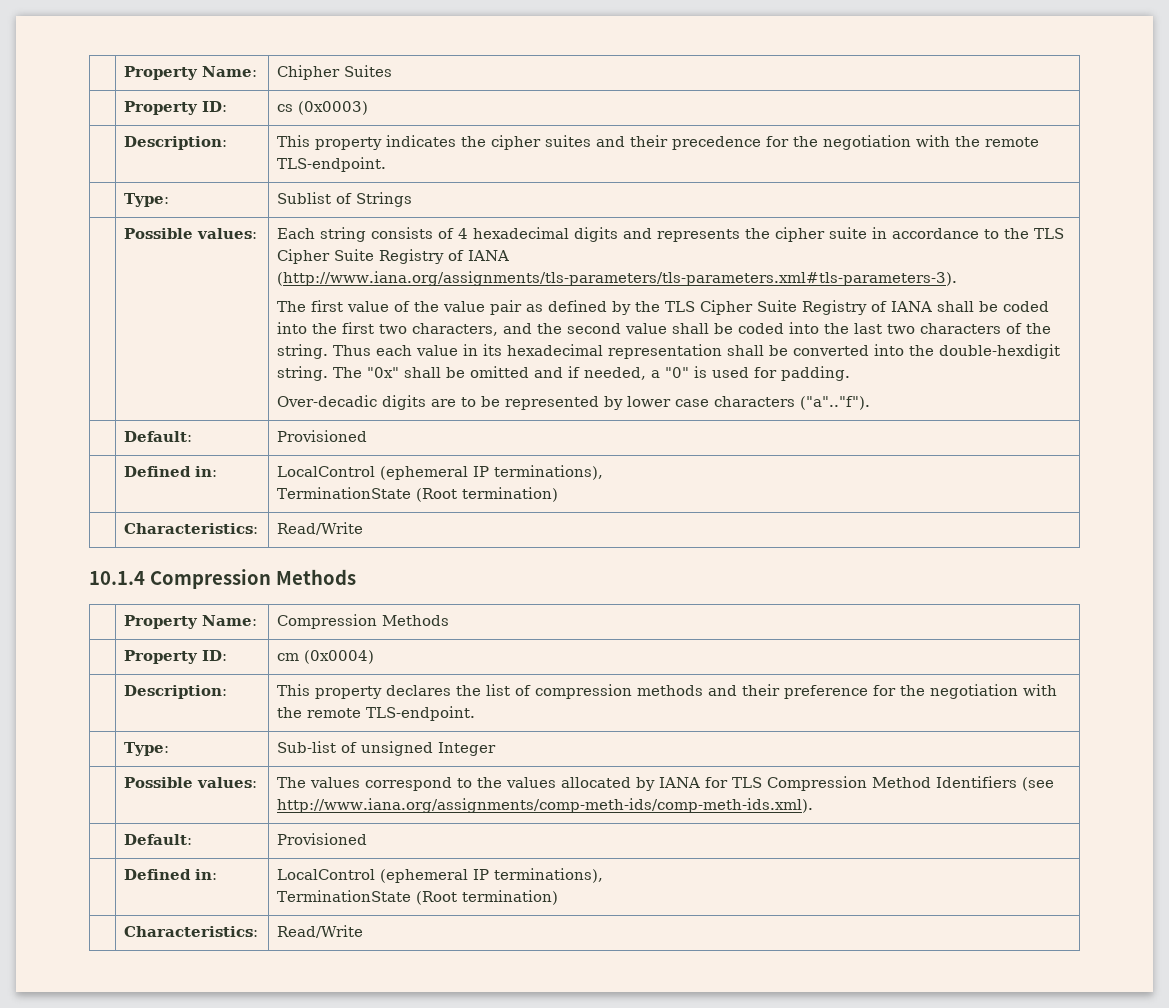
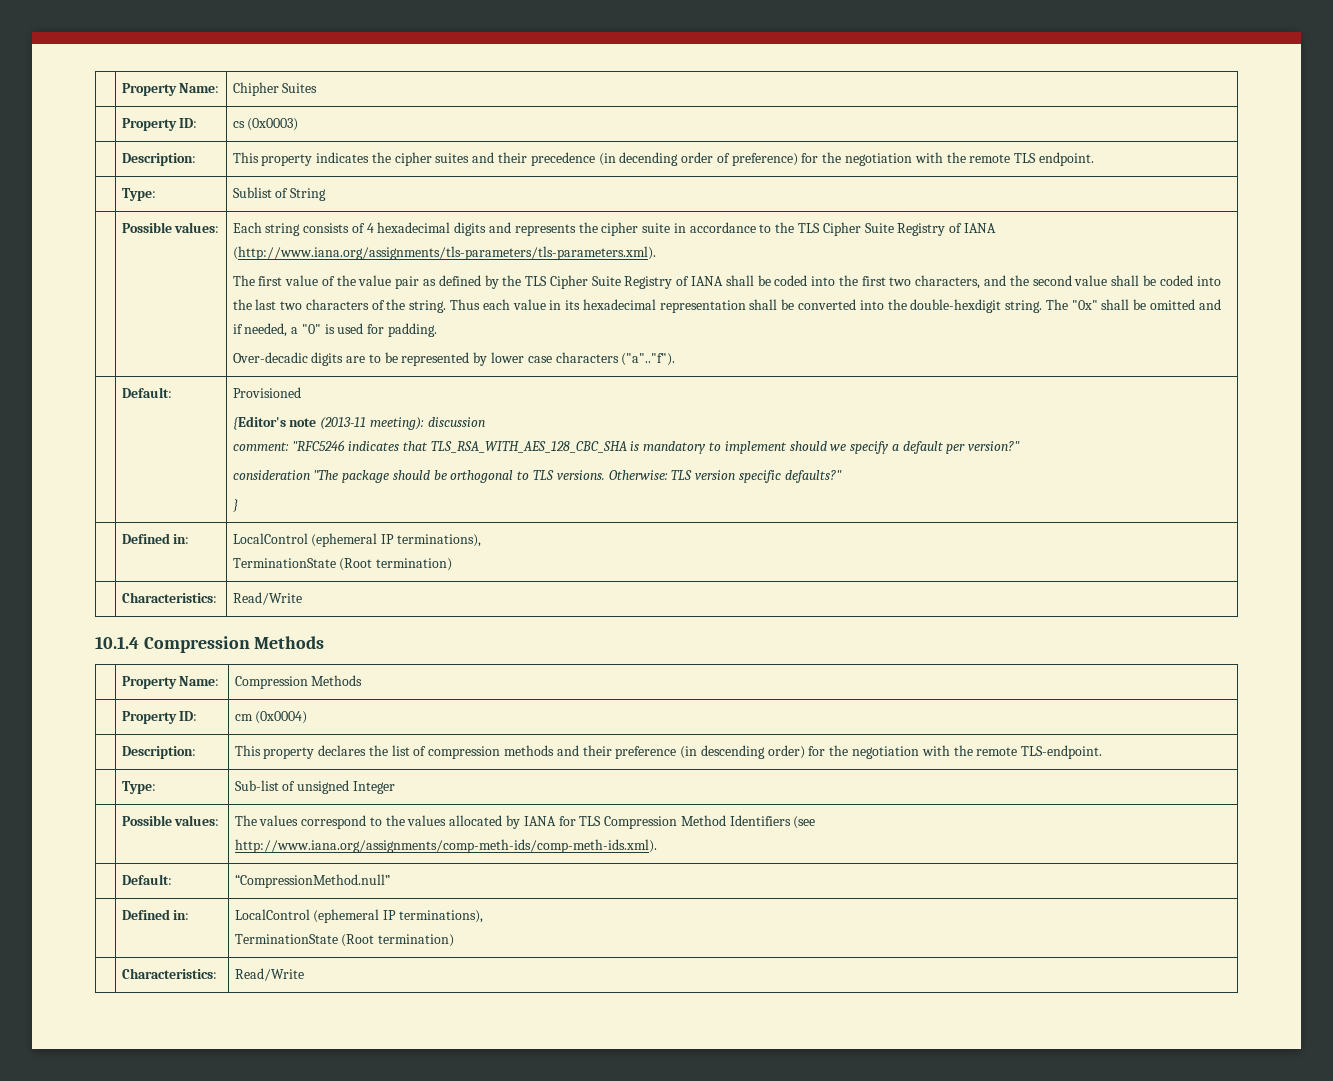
[766,135,1040,150] [277,157,387,172] for the negotiation with the remote TLS-endpoint. -> [598,152,1094,166] (in decending order of preference) for the negotiation with the remote TLS endpoint.
[356,192,413,207] Strings -> [290,188,327,201] String
[277,271,958,286] (http://www.iana.org/assignments/tls-parameters/tls-parameters.xml#tls-parameters-3). -> [232,246,656,260] (http://www.iana.org/assignments/tls-parameters/tls-parameters.xml).
(368, 436) none -> [232,416,485,430] [232,440,1021,454] [232,470,842,483] [232,499,238,512] // {Editor's note (2013-11 meeting): discussion // comment: "RFC5246 indicates that TLS_RSA_WITH_AES_128_CBC_SHA is mandatory to implement should we specify a default per version?" // consideration "The package should be orthogonal to TLS versions. Otherwise: TLS version specific defaults?" // }
(869, 692) none -> [680,745,805,759] (in descending order)
[277,833,368,845] Provisioned -> [234,874,390,888] “CompressionMethod.null”

